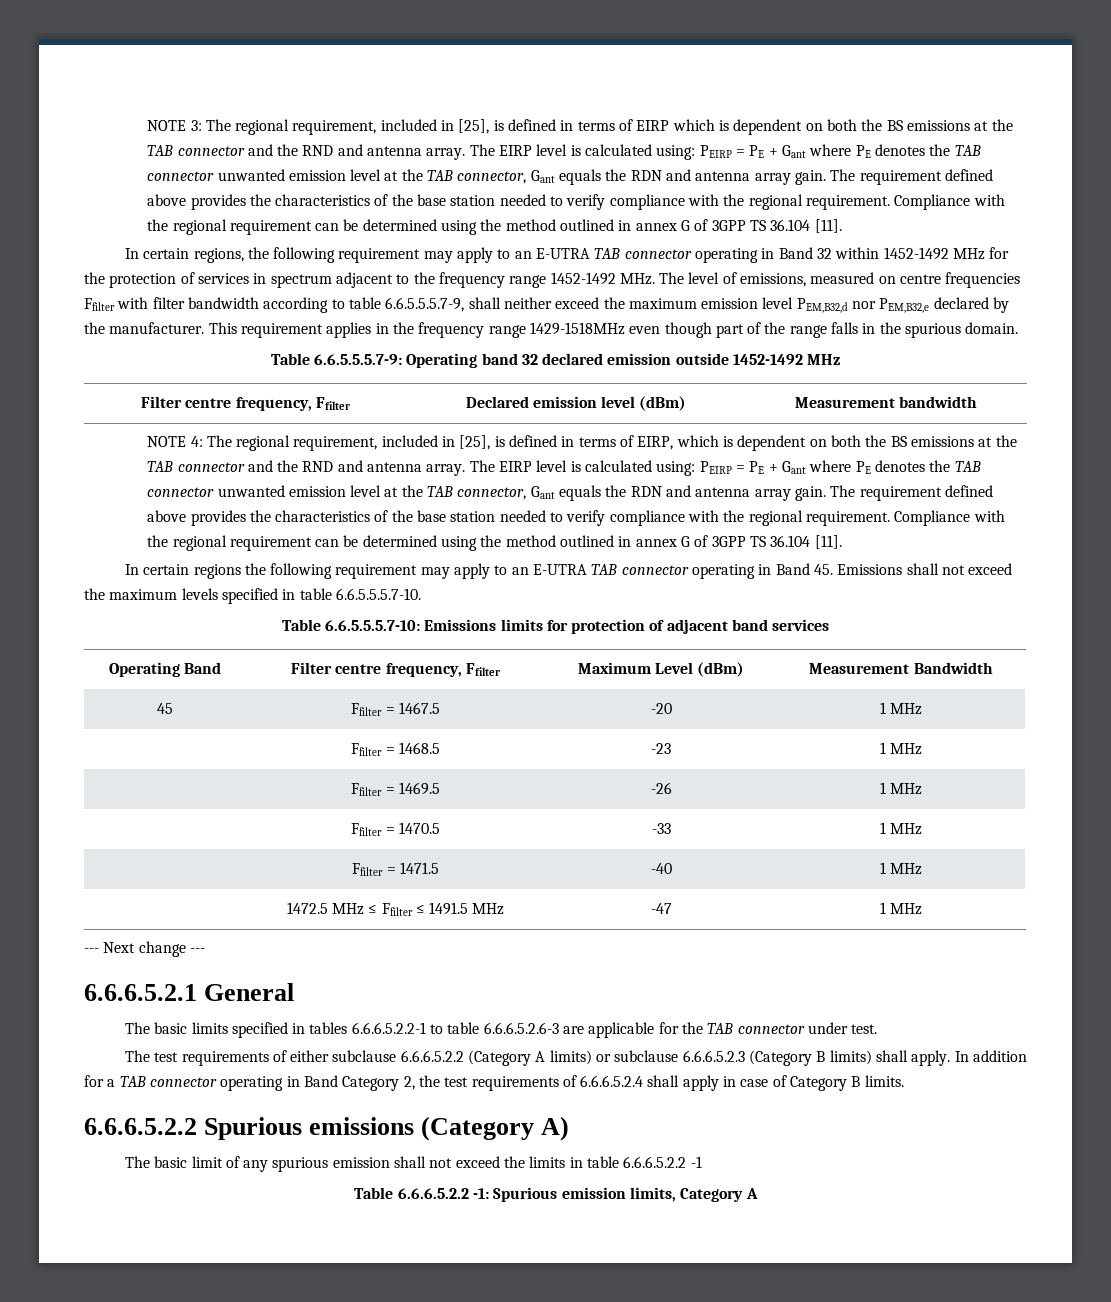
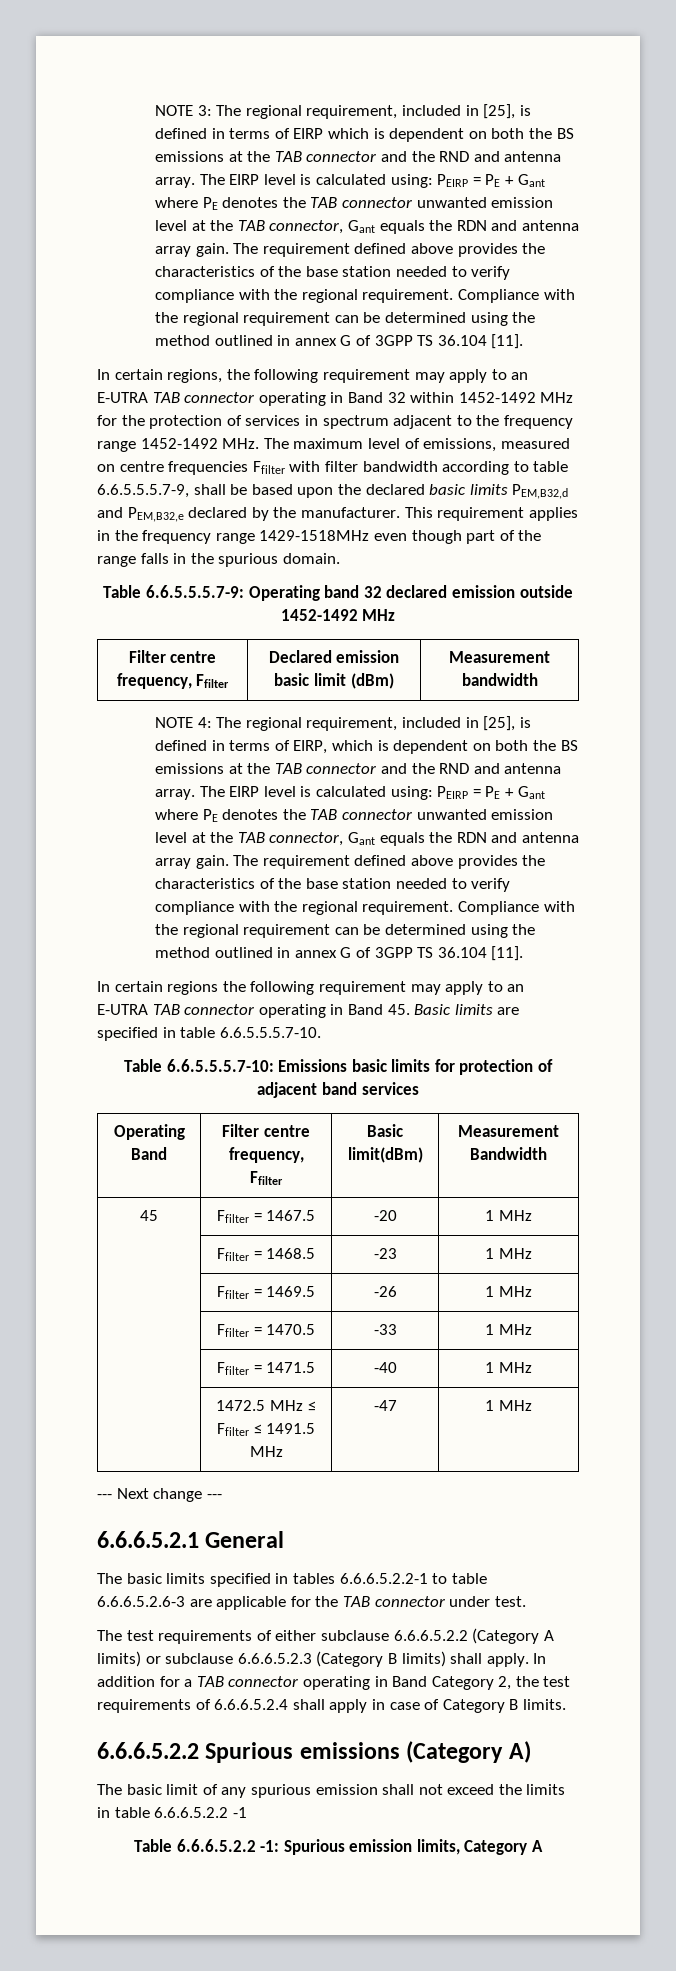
(685, 278) none -> [293,438,364,449] maximum
[503,297,877,313] neither exceed the maximum emission level PEM,B32,d nor -> [230,484,569,499] [97,507,123,518] be based upon the declared basic limits PEM,B32,d and
[601,396,636,408] level -> [274,673,346,686] basic limit
[837,563,1013,575] [84,588,218,600] Emissions shall not exceed the maximum levels -> [414,1004,520,1015] Basic limits are
(497, 625) none -> [351,1059,387,1072] basic
[577,662,745,677] Maximum Level (dBm) -> [367,1124,403,1137] [347,1147,423,1163] Basic limit(dBm)

